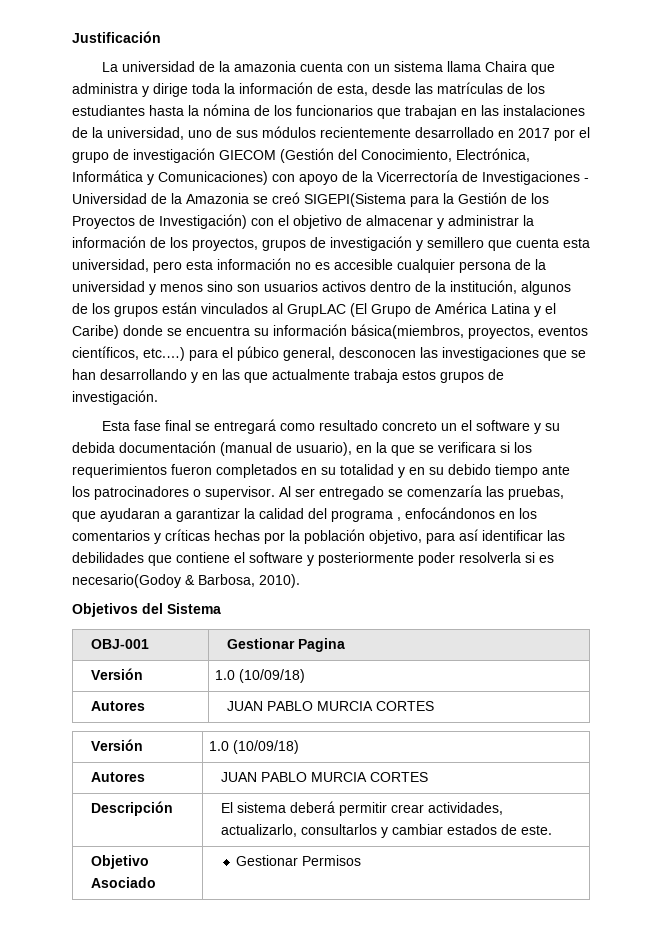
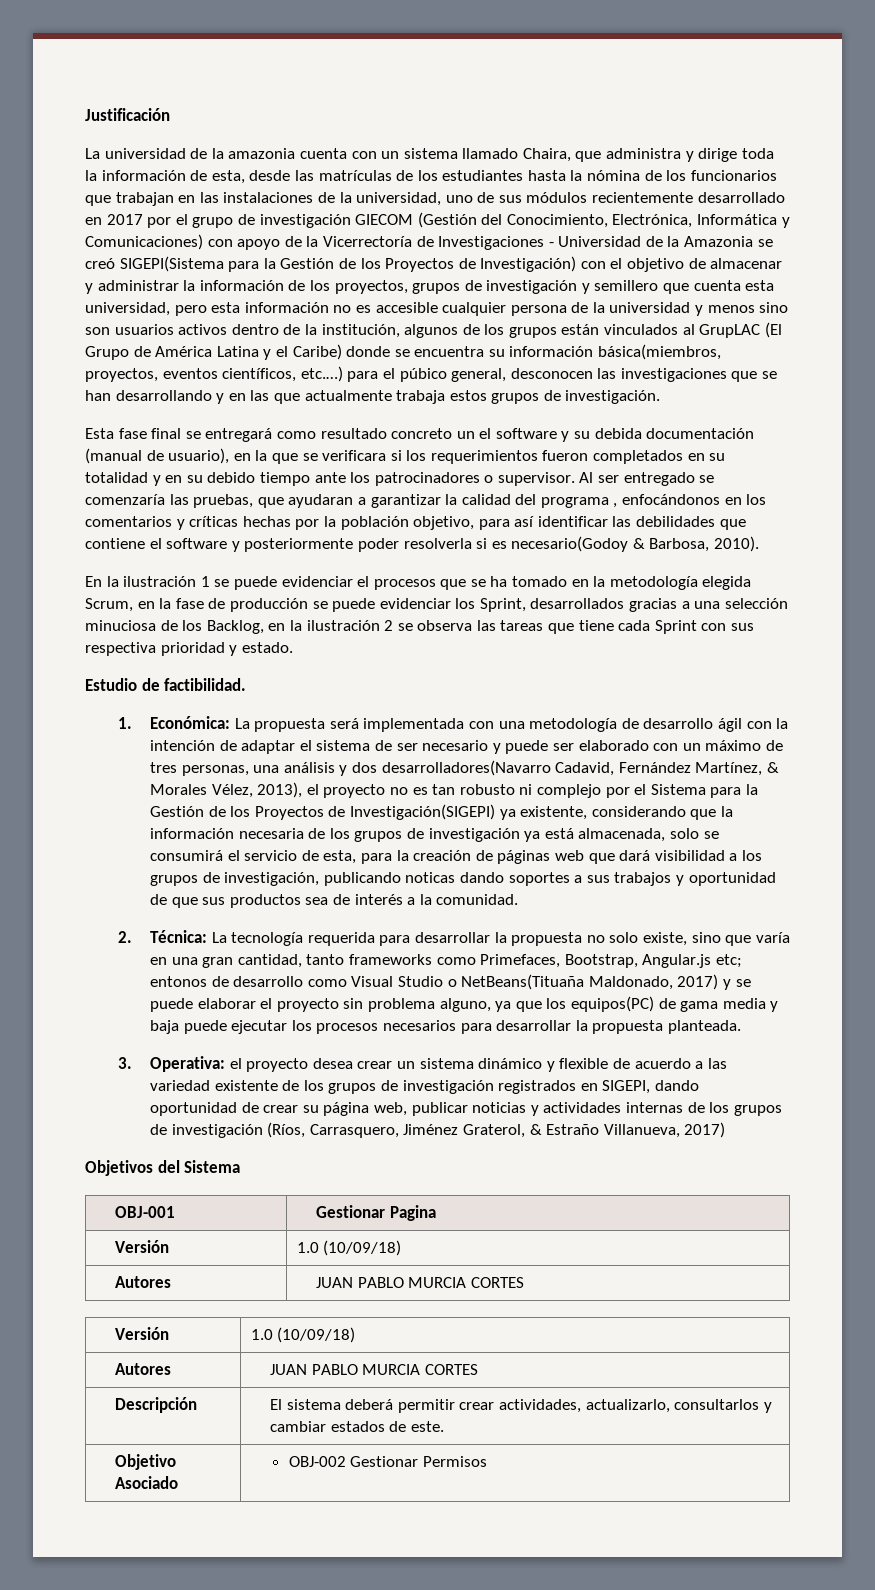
[446,61,527,72] llama Chaira -> [462,148,571,162] llamado Chaira,
(300, 581) none -> [85,576,752,590] [85,598,788,612] [85,620,755,634] [85,642,293,656] [85,678,247,691] [117,716,789,732] [150,740,783,754] [150,760,780,776] [150,782,758,798] [150,804,734,820] [150,828,719,842] [150,850,762,864] [150,872,776,886] [150,894,519,908] [117,930,790,946] [150,954,743,968] [150,974,751,990] [150,996,779,1012] [150,1020,742,1034] [117,1056,727,1072] [150,1080,700,1094] [150,1102,782,1116] [150,1122,726,1138] // En la ilustración 1 se puede evidenciar el procesos que se ha tomado en la metodología elegida Scrum, en la fase de producción se puede evidenciar los Sprint, desarrollados gracias a una selección minuciosa de los Backlog, en la ilustración 2 se observa las tareas que tiene cada Sprint con sus respectiva prioridad y estado. // Estudio de factibilidad. // 1. Económica: La propuesta será implementada con una metodología de desarrollo ágil con la intención de adaptar el sistema de ser necesario y puede ser elaborado con un máximo de tres personas, una análisis y dos desarrolladores(Navarro Cadavid, Fernández Martínez, & Morales Vélez, 2013), el proyecto no es tan robusto ni complejo por el Sistema para la Gestión de los Proyectos de Investigación(SIGEPI) ya existente, considerando que la información necesaria de los grupos de investigación ya está almacenada, solo se consumirá el servicio de esta, para la creación de páginas web que dará visibilidad a los grupos de investigación, publicando noticas dando soportes a sus trabajos y oportunidad de que sus productos sea de interés a la comunidad. // 2. Técnica: La tecnología requerida para desarrollar la propuesta no solo existe, sino que varía en una gran cantidad, tanto frameworks como Primefaces, Bootstrap, Angular.js etc; entonos de desarrollo como Visual Studio o NetBeans(Tituaña Maldonado, 2017) y se puede elaborar el proyecto sin problema alguno, ya que los equipos(PC) de gama media y baja puede ejecutar los procesos necesarios para desarrollar la propuesta planteada. // 3. Operativa: el proyecto desea crear un sistema dinámico y flexible de acuerdo a las variedad existente de los grupos de investigación registrados en SIGEPI, dando oportunidad de crear su página web, publicar noticias y actividades internas de los grupos de investigación (Ríos, Carrasquero, Jiménez Graterol, & Estraño Villanueva, 2017)
(156, 882) none -> [288,1456,346,1467] OBJ-002

